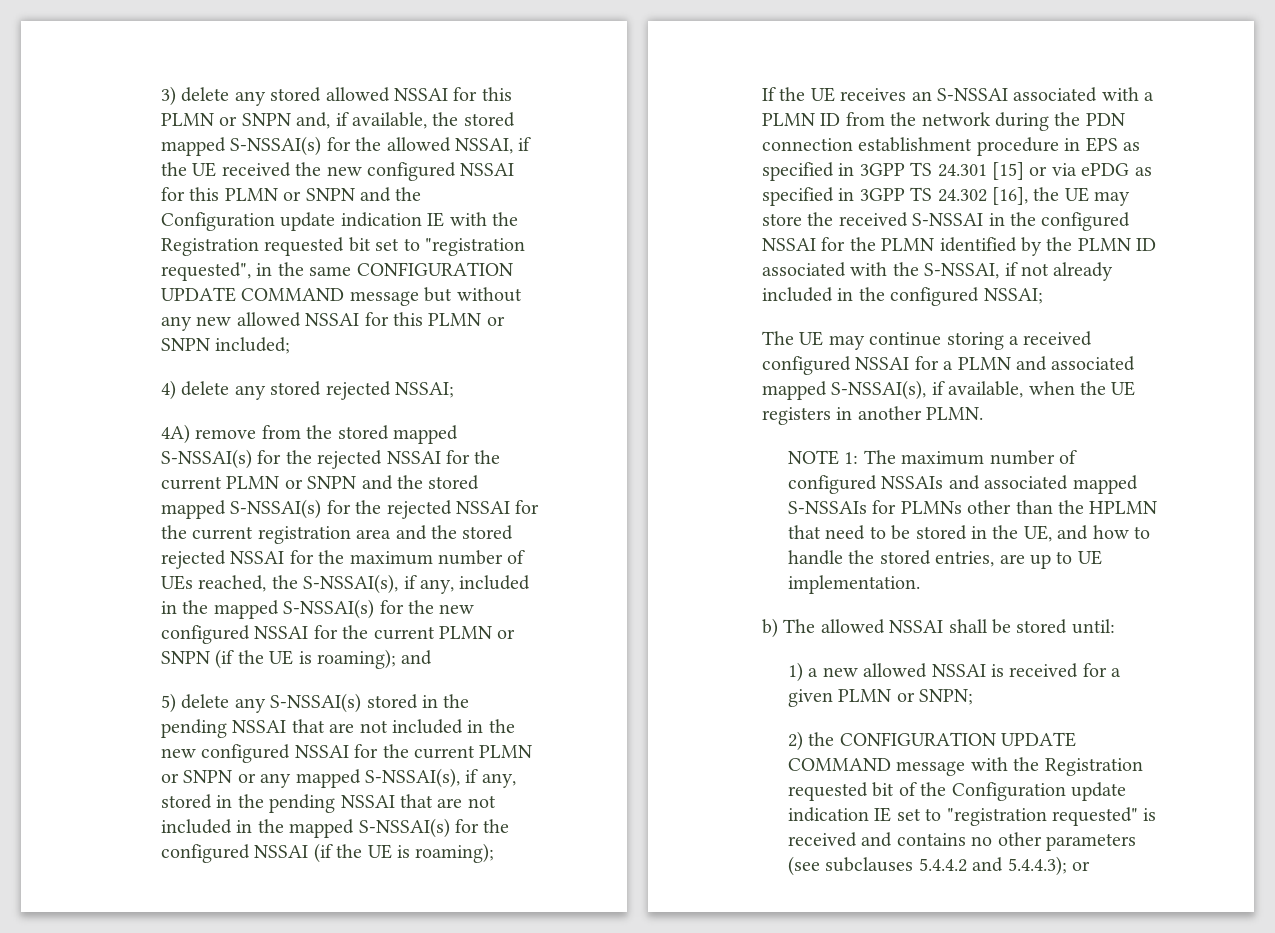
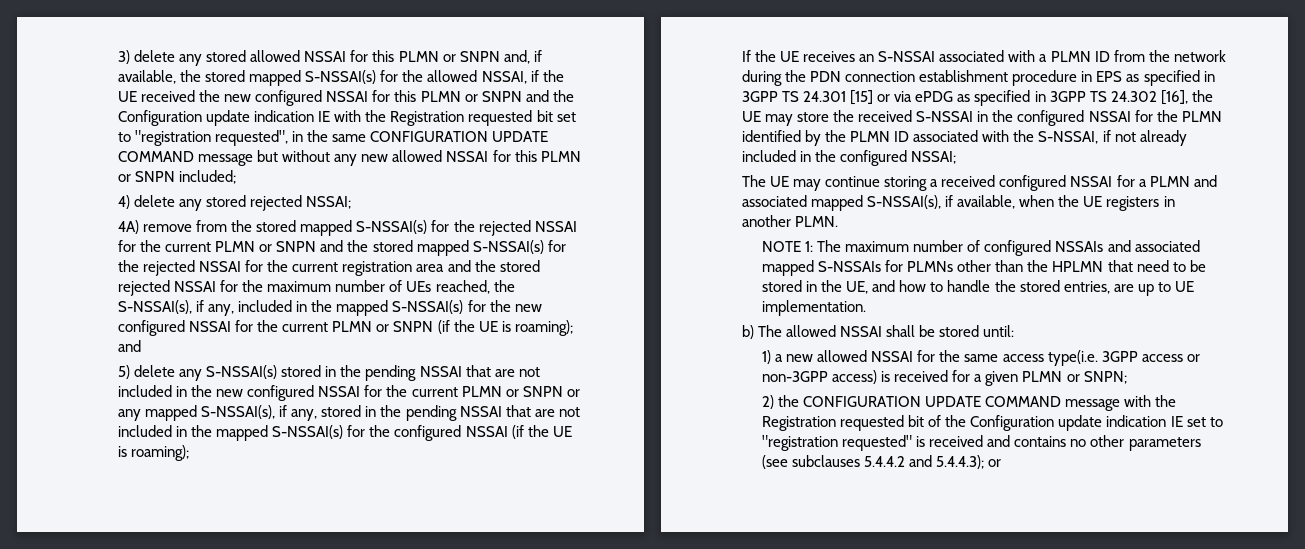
(986, 670) none -> [917,350,1200,366] [762,370,878,384] for the same access type(i.e. 3GPP access or non-3GPP access)

